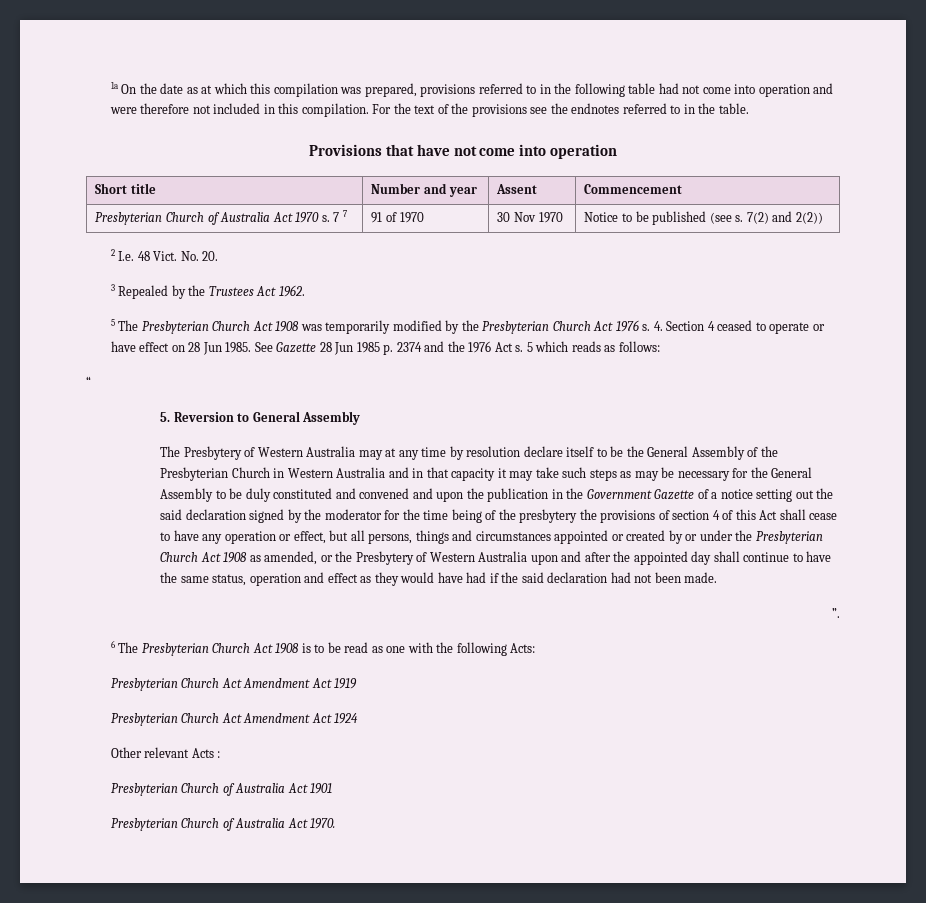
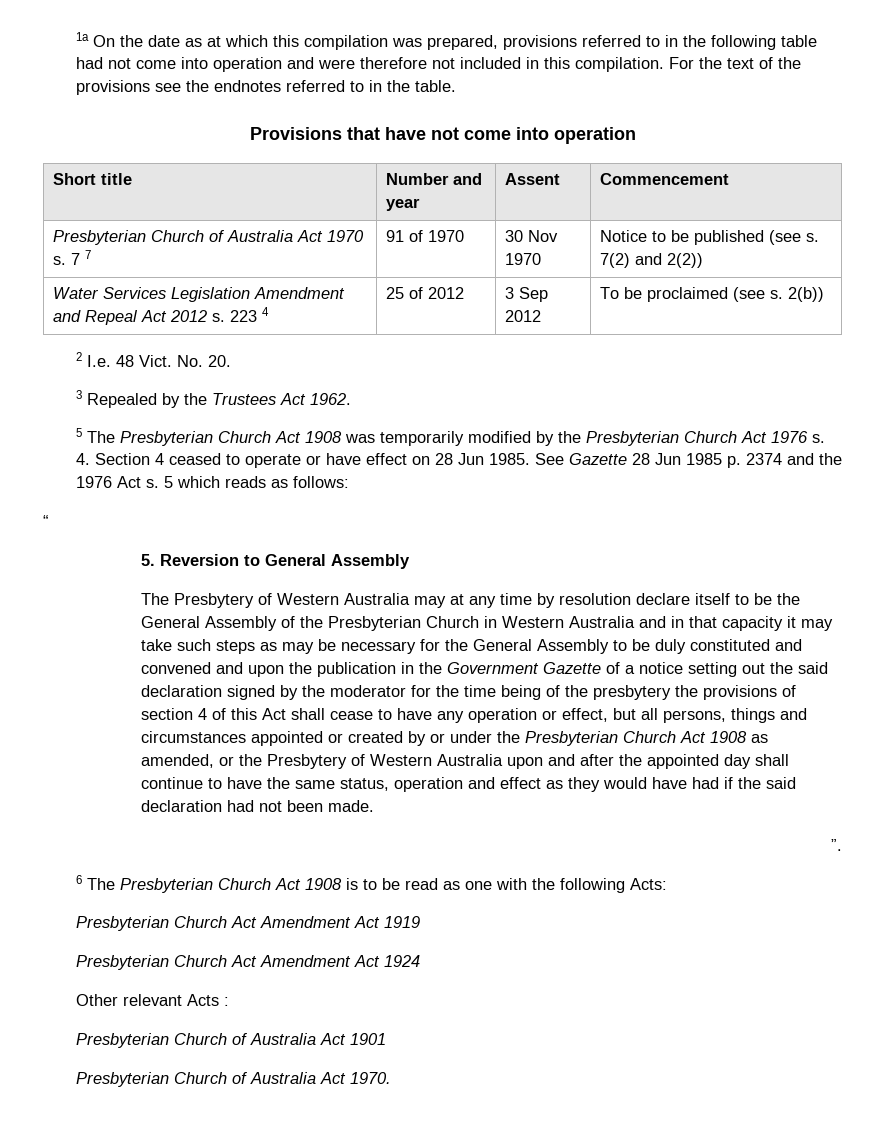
(823, 218) none -> [52,287,345,302] [52,307,269,325] [385,287,464,299] [504,287,548,302] [504,310,541,322] [599,287,824,302] // Water Services Legislation Amendment and Repeal Act 2012 s. 223 4 | 25 of 2012 | 3 Sep 2012 | To be proclaimed (see s. 2(b))

